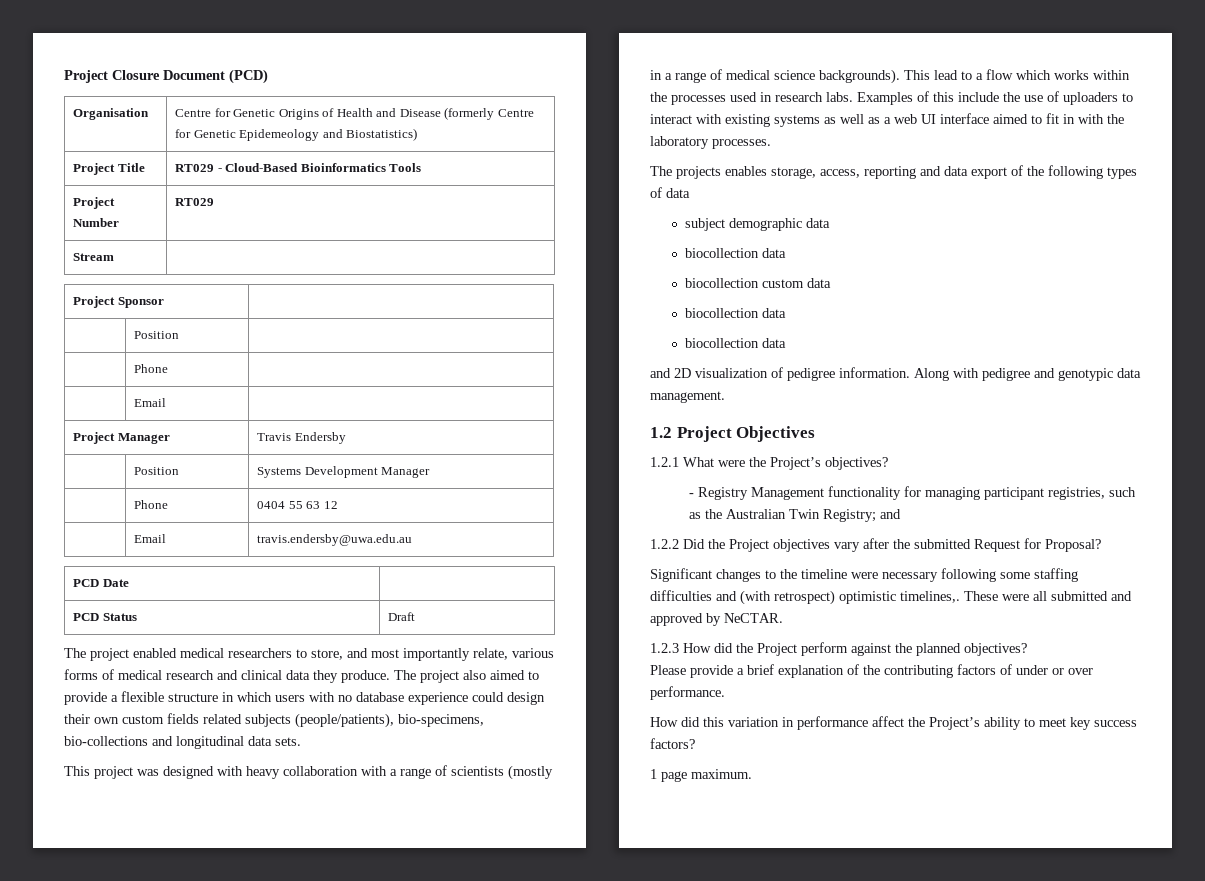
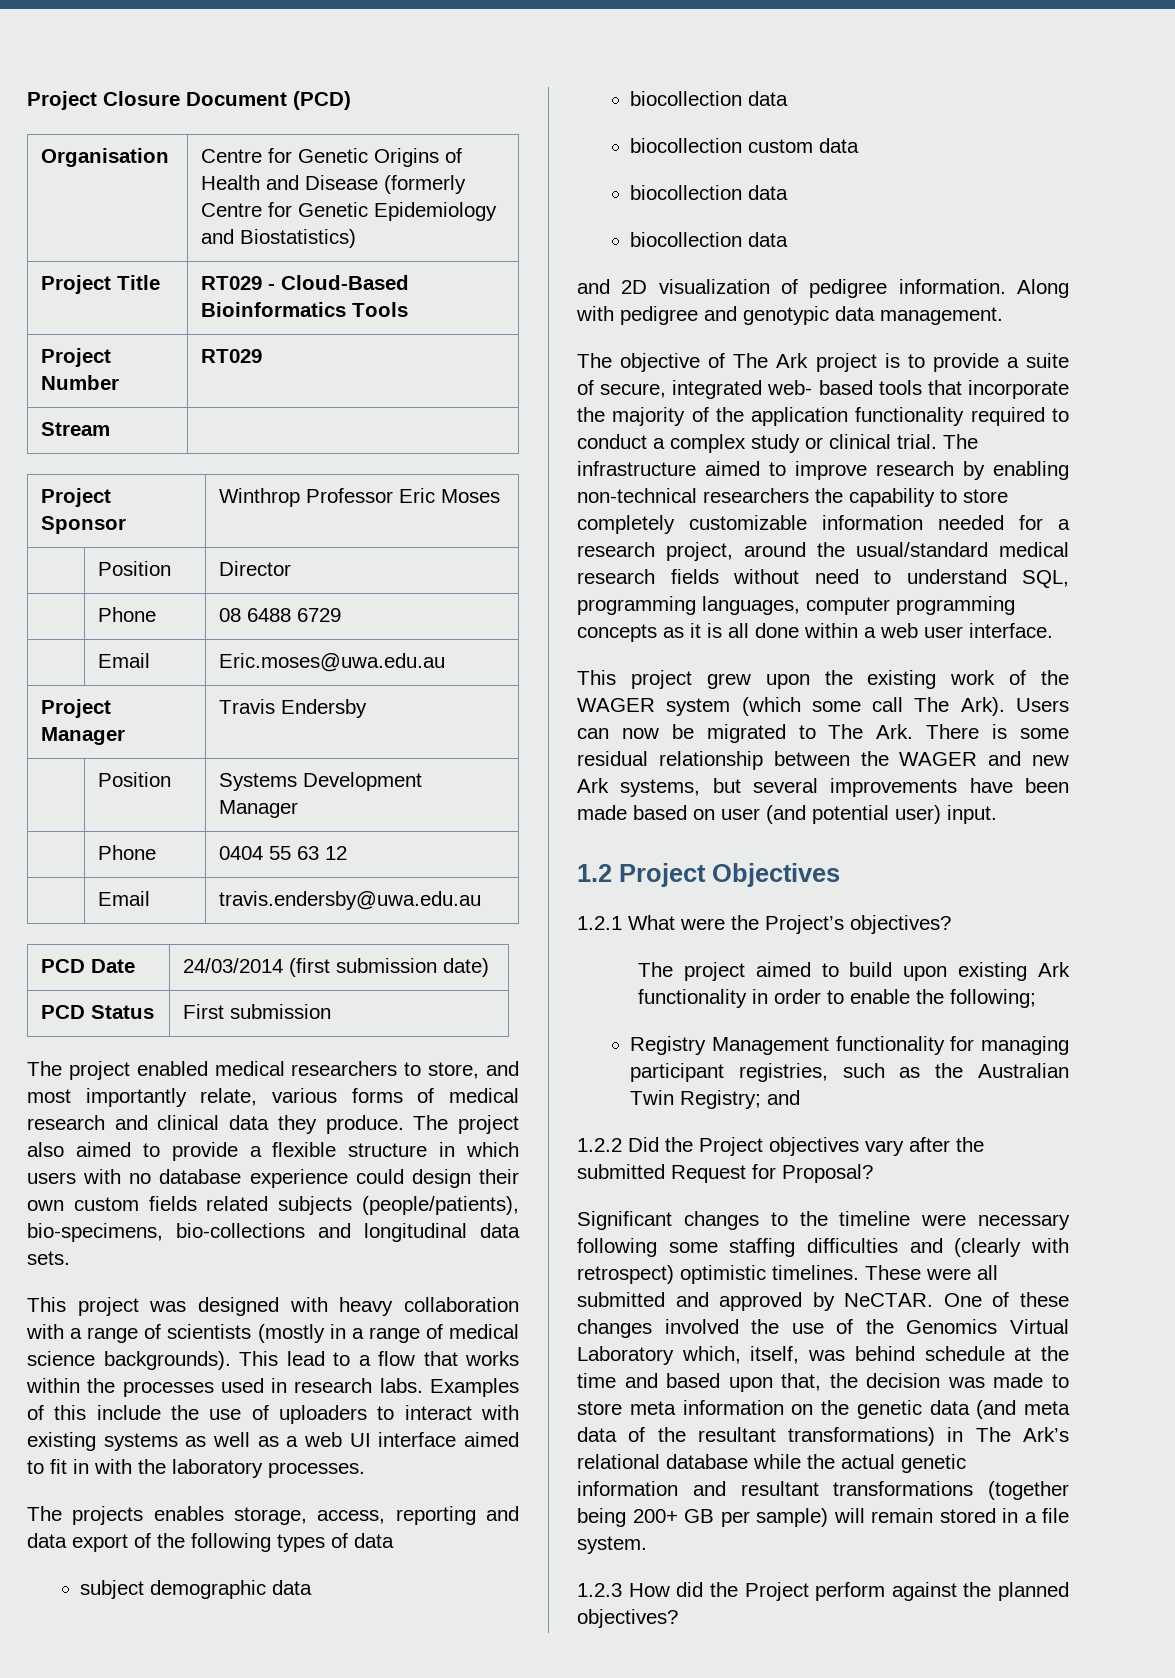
[239,129,320,141] Epidemeology -> [373,202,497,221] Epidemiology
[134,331,180,339] [134,364,169,373] [134,398,167,407] // | Position | // | Phone | // | Email | -> [218,488,500,507] [97,561,171,576] [218,561,291,576] [97,607,156,622] [218,608,341,622] [97,653,150,668] [218,653,445,672] Winthrop Professor Eric Moses // | Position | Director // | Phone | 08 6488 6729 // | Email | Eric.moses@uwa.edu.au
(129, 583) none -> [182,958,489,977] 24/03/2014 (first submission date)
[388,612,416,621] Draft -> [182,1004,331,1019] First submission
[1016,70,1051,80] which -> [423,1351,458,1366] that
(725, 397) none -> [577,353,1069,372] [577,380,1069,399] [577,407,1069,426] [577,434,978,453] [577,461,1069,480] [577,488,1008,507] [577,515,1070,534] [577,542,1069,561] [577,569,1069,588] [577,596,1015,615] [577,623,1053,642] [577,670,1069,689] [577,697,1069,716] [577,724,1069,743] [577,751,1069,770] [577,778,1069,797] [577,805,997,824] // The objective of The Ark project is to provide a suite of secure, integrated web- based tools that incorporate the majority of the application functionality required to conduct a complex study or clinical trial. The infrastructure aimed to improve research by enabling non-technical researchers the capability to store completely customizable information needed for a research project, around the usual/standard medical research fields without need to understand SQL, programming languages, computer programming concepts as it is all done within a web user interface. // This project grew upon the existing work of the WAGER system (which some call The Ark). Users can now be migrated to The Ark. There is some residual relationship between the WAGER and new Ark systems, but several improvements have been made based on user (and potential user) input.
[688,493,694,497] - -> [637,962,1070,981] [637,989,1036,1008] The project aimed to build upon existing Ark functionality in order to enable the following; //
[740,590,771,605] (with -> [954,1238,1069,1257] (clearly with
[900,591,960,603] timelines,. -> [772,1265,859,1280] timelines.
(783, 618) none -> [943,1292,1069,1307] [577,1319,1069,1338] [577,1346,1069,1365] [577,1373,1069,1392] [577,1400,1070,1419] [577,1427,1069,1446] [577,1454,966,1473] [577,1481,1069,1500] [577,1508,1069,1527] [577,1536,647,1554] One of these changes involved the use of the Genomics Virtual Laboratory which, itself, was behind schedule at the time and based upon that, the decision was made to store meta information on the genetic data (and meta data of the resultant transformations) in The Ark’s relational database while the actual genetic information and resultant transformations (together being 200+ GB per sample) will remain stored in a file system.
[650,664,1093,678] [650,686,725,700] [650,716,1137,730] [650,738,695,749] [650,769,752,782] // Please provide a brief explanation of the contributing factors of under or over performance. // How did this variation in performance affect the Project’s ability to meet key success factors? // 1 page maximum. -> (678, 1618) none

